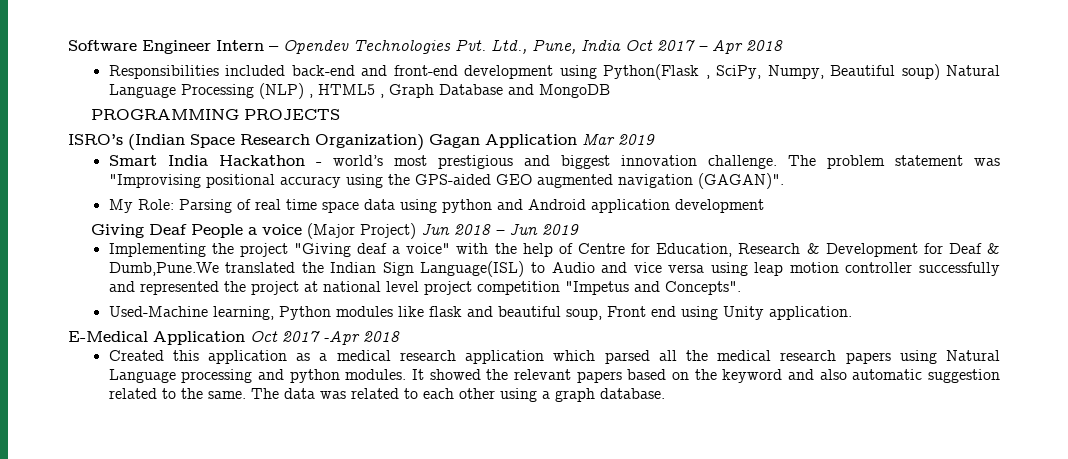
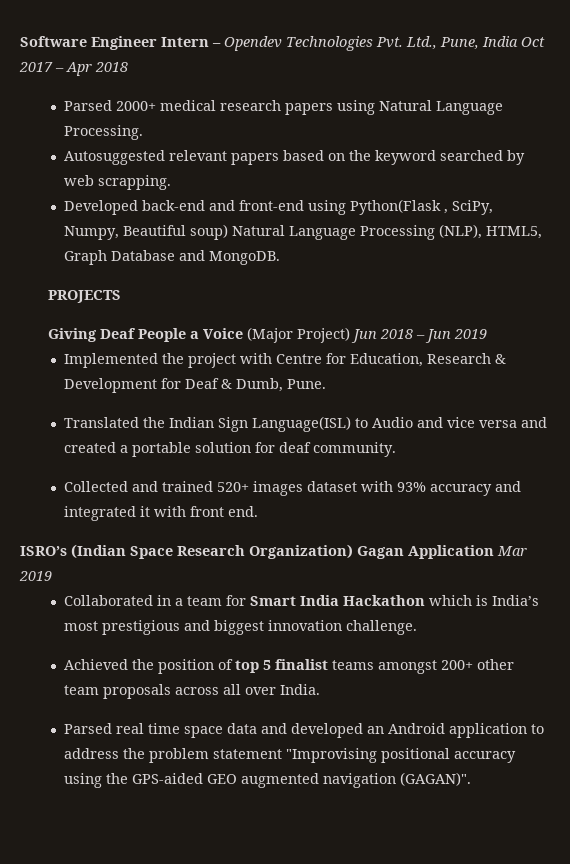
[108,65,286,79] Responsibilities included -> [63,100,503,115] [63,125,143,140] [63,150,525,165] [63,175,171,190] [63,200,138,215] Parsed 2000+ medical research papers using Natural Language Processing. // Autosuggested relevant papers based on the keyword searched by web scrapping. // Developed
[464,65,554,79] development -> (304, 205) none
[258,83,384,99] (NLP) , HTML5 , -> [438,224,542,239] (NLP), HTML5,
[538,84,610,98] [91,109,240,120] MongoDB // PROGRAMMING -> [208,251,280,265] MongoDB. //
(341, 114) none -> [47,327,487,343] [63,353,506,368] [63,378,326,393] [63,416,547,432] [63,442,396,457] [63,481,521,496] [63,506,258,521] // Giving Deaf People a Voice (Major Project) Jun 2018 – Jun 2019 // Implemented the project with Centre for Education, Research & Development for Deaf & Dumb, Pune. // Translated the Indian Sign Language(ISL) to Audio and vice versa and created a portable solution for deaf community. // Collected and trained 520+ images dataset with 93% accuracy and integrated it with front end.
[108,155,383,166] Smart India Hackathon - world’s -> [63,595,539,606] Collaborated in a team for Smart India Hackathon which is India’s
[787,155,816,166] The -> [63,659,514,674] [63,684,320,699] [63,723,544,738] [63,748,145,759] // Achieved the position of top 5 finalist teams amongst 200+ other team proposals across all over India. // Parsed real time space data and developed an Android application to address the
[973,158,1000,166] was -> (282, 754) none
[108,199,764,213] [91,223,580,239] [108,243,1000,257] [108,261,1001,277] [108,281,741,295] [108,306,852,320] [68,331,400,345] [108,350,1000,364] [108,369,1000,383] [108,388,665,402] // My Role: Parsing of real time space data using python and Android application development // Giving Deaf People a voice (Major Project) Jun 2018 – Jun 2019 // Implementing the project "Giving deaf a voice" with the help of Centre for Education, Research & Development for Deaf & Dumb,Pune.We translated the Indian Sign Language(ISL) to Audio and vice versa using leap motion controller successfully and represented the project at national level project competition "Impetus and Concepts". // Used-Machine learning, Python modules like flask and beautiful soup, Front end using Unity application. // E-Medical Application Oct 2017 -Apr 2018 // Created this application as a medical research application which parsed all the medical research papers using Natural Language processing and python modules. It showed the relevant papers based on the keyword and also automatic suggestion related to the same. The data was related to each other using a graph database. -> (471, 779) none

